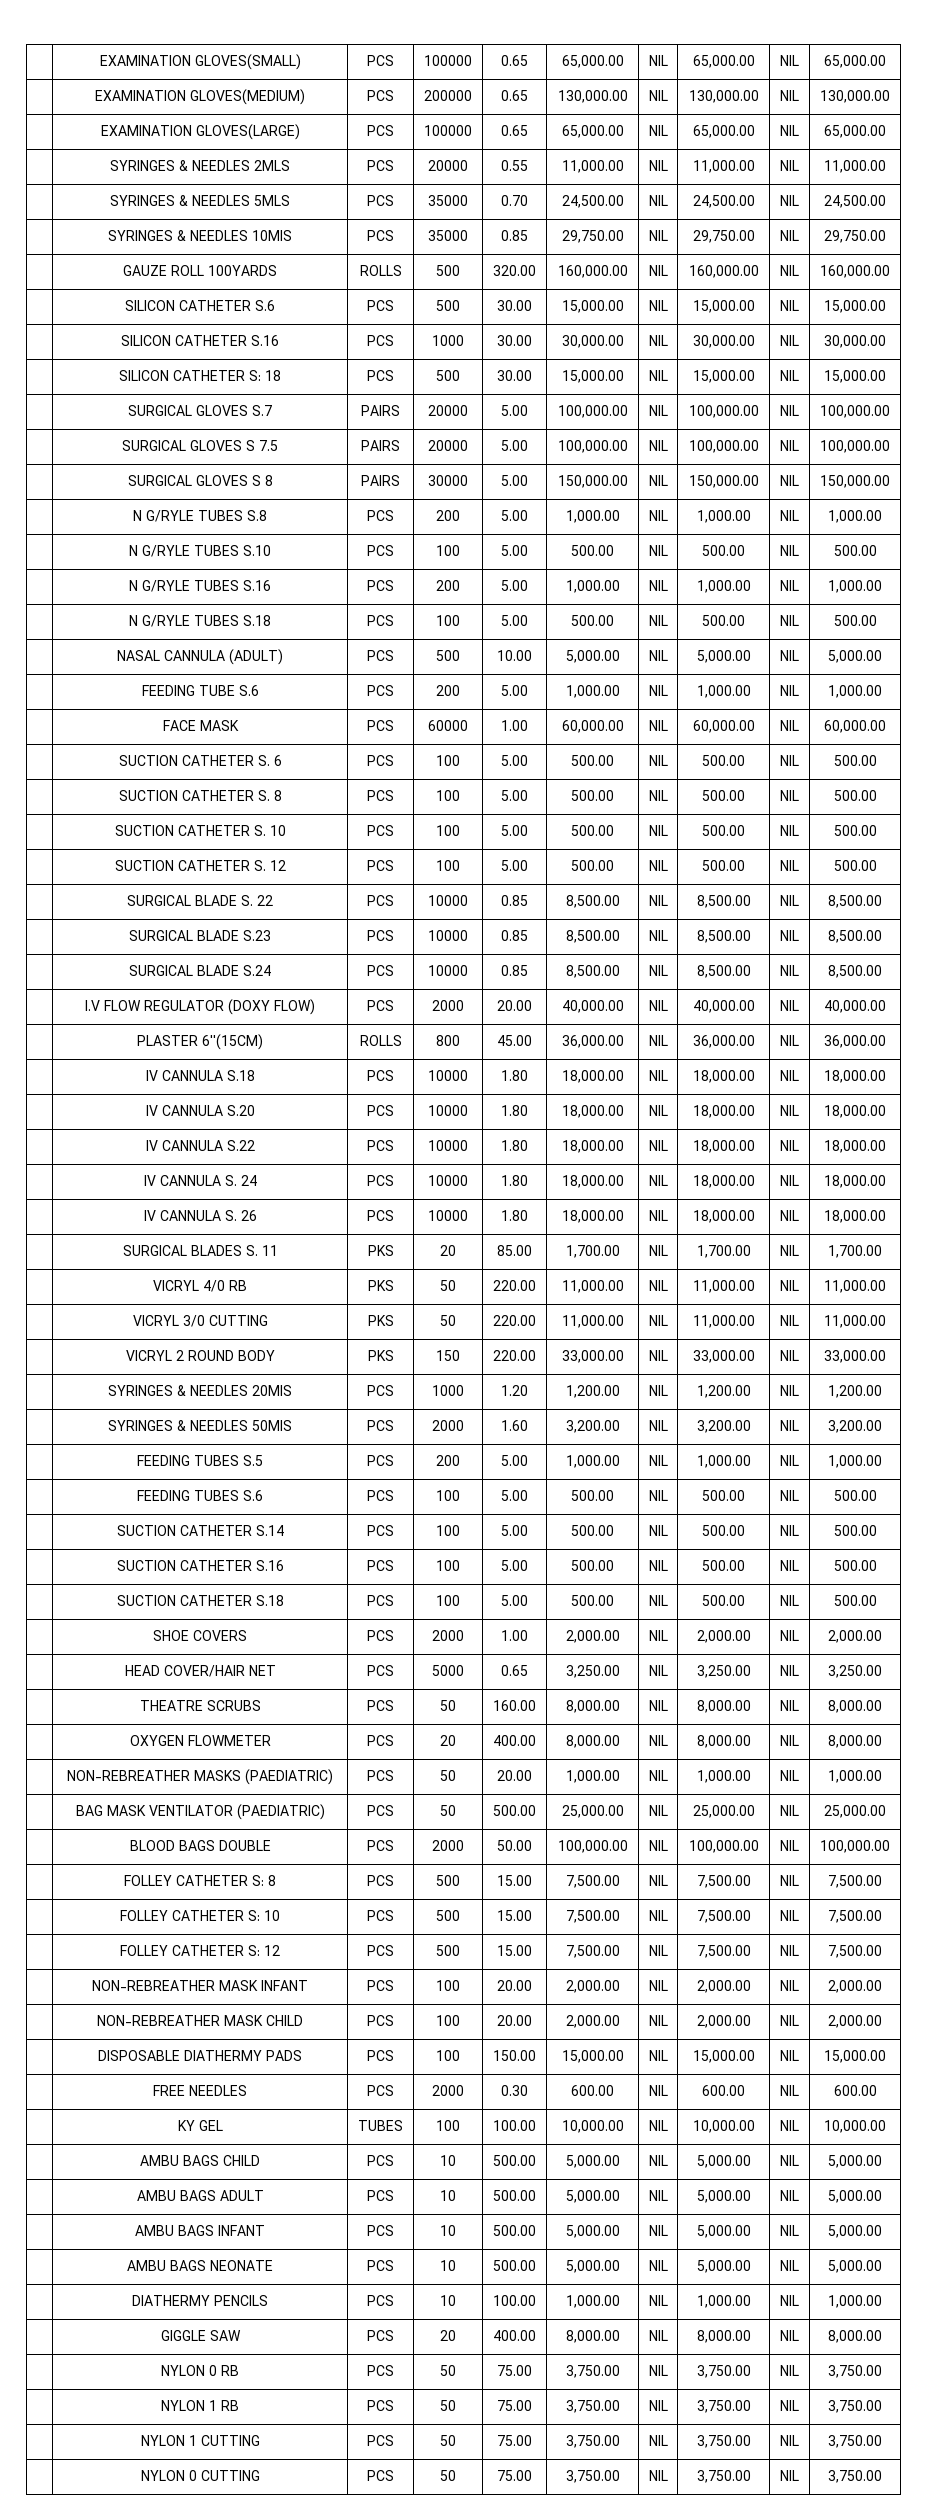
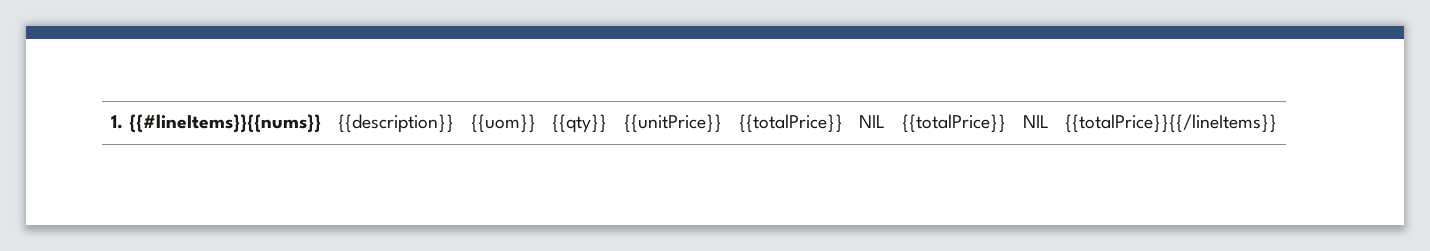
[99,54,301,70] [367,55,394,66] [424,55,472,66] [501,55,528,66] [561,55,624,68] [648,55,668,66] [692,55,755,68] [780,55,799,66] [824,55,886,68] [95,89,305,105] [367,90,394,101] [424,90,472,101] [501,90,528,101] [557,90,628,103] [648,90,668,101] [688,90,759,103] [780,90,799,101] [820,90,890,103] [100,124,300,140] [367,125,394,136] [424,125,472,136] [501,125,528,136] [561,125,624,138] [648,125,668,136] [692,125,755,138] [780,125,799,136] [824,125,886,138] [110,160,290,171] [367,160,394,171] [428,160,468,171] [501,160,528,171] [561,160,624,173] [648,160,668,171] [692,160,755,173] [780,160,799,171] [824,160,886,173] [110,195,290,206] [367,195,394,206] [428,195,468,206] [501,195,528,206] [561,195,624,208] [648,195,668,206] [692,195,755,208] [780,195,799,206] [824,195,886,208] [108,230,292,241] [367,230,394,241] [428,230,468,241] [501,230,528,241] [561,230,624,243] [648,230,668,241] [692,230,755,243] [780,230,799,241] [824,230,886,243] [123,265,277,276] [359,265,402,276] [436,265,460,276] [493,265,536,276] [557,265,628,278] [648,265,668,276] [688,265,759,278] [780,265,799,276] [820,265,890,278] [125,300,275,311] [367,300,394,311] [436,300,460,311] [497,300,532,311] [561,300,624,313] [648,300,668,311] [692,300,755,313] [780,300,799,311] [824,300,886,313] [121,335,279,346] [367,335,394,346] [432,335,464,346] [497,335,532,346] [561,335,624,348] [648,335,668,346] [692,335,755,348] [780,335,799,346] [824,335,886,348] [119,370,281,381] [367,370,394,381] [436,370,460,381] [497,370,532,381] [561,370,624,383] [648,370,668,381] [692,370,755,383] [780,370,799,381] [824,370,886,383] [128,405,272,416] [361,405,400,416] [428,405,468,416] [501,405,528,416] [557,405,628,418] [648,405,668,416] [688,405,759,418] [780,405,799,416] [820,405,890,418] [122,440,278,451] [361,440,400,451] [428,440,468,451] [501,440,528,451] [557,440,628,453] [648,440,668,451] [688,440,759,453] [780,440,799,451] [820,440,890,453] [127,475,273,486] [361,475,400,486] [428,475,468,486] [501,475,528,486] [557,475,628,488] [648,475,668,486] [688,475,759,488] [780,475,799,486] [820,475,890,488] [133,510,267,522] [367,510,394,521] [436,510,460,521] [501,510,528,521] [565,510,620,523] [648,510,668,521] [696,510,751,523] [780,510,799,521] [828,510,882,523] [129,545,271,557] [367,545,394,556] [436,545,460,556] [501,545,528,556] [571,545,614,556] [648,545,668,556] [702,545,745,556] [780,545,799,556] [833,545,877,556] [129,580,271,592] [367,580,394,591] [436,580,460,591] [501,580,528,591] [565,580,620,593] [648,580,668,591] [696,580,751,593] [780,580,799,591] [828,580,882,593] [129,615,271,627] [367,615,394,626] [436,615,460,626] [501,615,528,626] [571,615,614,626] [648,615,668,626] [702,615,745,626] [780,615,799,626] [833,615,877,626] [117,649,283,665] [367,650,394,661] [436,650,460,661] [497,650,532,661] [565,650,620,663] [648,650,668,661] [696,650,751,663] [780,650,799,661] [828,650,882,663] [141,685,259,696] [367,685,394,696] [436,685,460,696] [501,685,528,696] [565,685,620,698] [648,685,668,696] [696,685,751,698] [780,685,799,696] [828,685,882,698] [162,720,239,731] [367,720,394,731] [428,720,468,731] [501,720,528,731] [561,720,624,733] [648,720,668,731] [692,720,755,733] [780,720,799,731] [824,720,886,733] [118,755,282,766] [367,755,394,766] [436,755,460,766] [501,755,528,766] [571,755,614,766] [648,755,668,766] [702,755,745,766] [780,755,799,766] [833,755,877,766] [118,790,282,801] [367,790,394,801] [436,790,460,801] [501,790,528,801] [571,790,614,801] [648,790,668,801] [702,790,745,801] [780,790,799,801] [833,790,877,801] [114,825,286,836] [367,825,394,836] [436,825,460,836] [501,825,528,836] [571,825,614,836] [648,825,668,836] [702,825,745,836] [780,825,799,836] [833,825,877,836] [114,860,286,871] [367,860,394,871] [436,860,460,871] [501,860,528,871] [571,860,614,871] [648,860,668,871] [702,860,745,871] [780,860,799,871] [833,860,877,871] [127,895,273,906] [367,895,394,906] [428,895,468,906] [501,895,528,906] [565,895,620,908] [648,895,668,906] [696,895,751,908] [780,895,799,906] [828,895,882,908] [129,930,271,941] [367,930,394,941] [428,930,468,941] [501,930,528,941] [565,930,620,943] [648,930,668,941] [696,930,751,943] [780,930,799,941] [828,930,882,943] [129,965,271,976] [367,965,394,976] [428,965,468,976] [501,965,528,976] [565,965,620,978] [648,965,668,976] [696,965,751,978] [780,965,799,976] [828,965,882,978] [85,999,315,1015] [367,1000,394,1011] [432,1000,464,1011] [497,1000,532,1011] [561,1000,624,1013] [648,1000,668,1011] [692,1000,755,1013] [780,1000,799,1011] [824,1000,886,1013] [137,1034,263,1050] [359,1035,402,1046] [436,1035,460,1046] [497,1035,532,1046] [561,1035,624,1048] [648,1035,668,1046] [692,1035,755,1048] [780,1035,799,1046] [824,1035,886,1048] [145,1070,255,1081] [367,1070,394,1081] [428,1070,468,1081] [501,1070,528,1081] [561,1070,624,1083] [648,1070,668,1081] [692,1070,755,1083] [780,1070,799,1081] [824,1070,886,1083] [145,1105,255,1116] [367,1105,394,1116] [428,1105,468,1116] [501,1105,528,1116] [561,1105,624,1118] [648,1105,668,1116] [692,1105,755,1118] [780,1105,799,1116] [824,1105,886,1118] [145,1140,255,1151] [367,1140,394,1151] [428,1140,468,1151] [501,1140,528,1151] [561,1140,624,1153] [648,1140,668,1151] [692,1140,755,1153] [780,1140,799,1151] [824,1140,886,1153] [143,1175,257,1186] [367,1175,394,1186] [428,1175,468,1186] [501,1175,528,1186] [561,1175,624,1188] [648,1175,668,1186] [692,1175,755,1188] [780,1175,799,1186] [824,1175,886,1188] [143,1210,257,1221] [367,1210,394,1221] [428,1210,468,1221] [501,1210,528,1221] [561,1210,624,1223] [648,1210,668,1221] [692,1210,755,1223] [780,1210,799,1221] [824,1210,886,1223] [122,1245,278,1256] [367,1245,394,1256] [440,1245,456,1256] [497,1245,532,1256] [565,1245,620,1258] [648,1245,668,1256] [696,1245,751,1258] [780,1245,799,1256] [828,1245,882,1258] [153,1280,247,1292] [367,1280,394,1291] [440,1280,456,1291] [493,1280,536,1291] [561,1280,624,1293] [648,1280,668,1291] [692,1280,755,1293] [780,1280,799,1291] [824,1280,886,1293] [132,1315,268,1327] [367,1315,394,1326] [440,1315,456,1326] [493,1315,536,1326] [561,1315,624,1328] [648,1315,668,1326] [692,1315,755,1328] [780,1315,799,1326] [824,1315,886,1328] [125,1350,275,1361] [367,1350,394,1361] [436,1350,460,1361] [493,1350,536,1361] [561,1350,624,1363] [648,1350,668,1361] [692,1350,755,1363] [780,1350,799,1361] [824,1350,886,1363] [108,1385,292,1396] [367,1385,394,1396] [432,1385,464,1396] [501,1385,528,1396] [565,1385,620,1398] [648,1385,668,1396] [696,1385,751,1398] [780,1385,799,1396] [828,1385,882,1398] [108,1420,292,1431] [367,1420,394,1431] [432,1420,464,1431] [501,1420,528,1431] [565,1420,620,1433] [648,1420,668,1431] [696,1420,751,1433] [780,1420,799,1431] [828,1420,882,1433] [137,1455,263,1466] [367,1455,394,1466] [436,1455,460,1466] [501,1455,528,1466] [565,1455,620,1468] [648,1455,668,1466] [696,1455,751,1468] [780,1455,799,1466] [828,1455,882,1468] [137,1490,263,1501] [367,1490,394,1501] [436,1490,460,1501] [501,1490,528,1501] [571,1490,614,1501] [648,1490,668,1501] [702,1490,745,1501] [780,1490,799,1501] [833,1490,877,1501] [116,1525,284,1536] [367,1525,394,1536] [436,1525,460,1536] [501,1525,528,1536] [571,1525,614,1536] [648,1525,668,1536] [702,1525,745,1536] [780,1525,799,1536] [833,1525,877,1536] [116,1560,284,1571] [367,1560,394,1571] [436,1560,460,1571] [501,1560,528,1571] [571,1560,614,1571] [648,1560,668,1571] [702,1560,745,1571] [780,1560,799,1571] [833,1560,877,1571] [116,1595,284,1606] [367,1595,394,1606] [436,1595,460,1606] [501,1595,528,1606] [571,1595,614,1606] [648,1595,668,1606] [702,1595,745,1606] [780,1595,799,1606] [833,1595,877,1606] [153,1630,247,1641] [367,1630,394,1641] [432,1630,464,1641] [501,1630,528,1641] [565,1630,620,1643] [648,1630,668,1641] [696,1630,751,1643] [780,1630,799,1641] [828,1630,882,1643] [124,1665,276,1677] [367,1665,394,1676] [432,1665,464,1676] [501,1665,528,1676] [565,1665,620,1678] [648,1665,668,1676] [696,1665,751,1678] [780,1665,799,1676] [828,1665,882,1678] [139,1700,261,1711] [367,1700,394,1711] [440,1700,456,1711] [493,1700,536,1711] [565,1700,620,1713] [648,1700,668,1711] [696,1700,751,1713] [780,1700,799,1711] [828,1700,882,1713] [129,1735,271,1746] [367,1735,394,1746] [440,1735,456,1746] [493,1735,536,1746] [565,1735,620,1748] [648,1735,668,1746] [696,1735,751,1748] [780,1735,799,1746] [828,1735,882,1748] [67,1769,333,1785] [367,1770,394,1781] [440,1770,456,1781] [497,1770,532,1781] [565,1770,620,1783] [648,1770,668,1781] [696,1770,751,1783] [780,1770,799,1781] [828,1770,882,1783] [75,1804,325,1820] [367,1805,394,1816] [440,1805,456,1816] [493,1805,536,1816] [561,1805,624,1818] [648,1805,668,1816] [692,1805,755,1818] [780,1805,799,1816] [824,1805,886,1818] [129,1840,271,1851] [367,1840,394,1851] [432,1840,464,1851] [497,1840,532,1851] [557,1840,628,1853] [648,1840,668,1851] [688,1840,759,1853] [780,1840,799,1851] [820,1840,890,1853] [124,1875,276,1886] [367,1875,394,1886] [436,1875,460,1886] [497,1875,532,1886] [565,1875,620,1888] [648,1875,668,1886] [696,1875,751,1888] [780,1875,799,1886] [828,1875,882,1888] [120,1910,280,1921] [367,1910,394,1921] [436,1910,460,1921] [497,1910,532,1921] [565,1910,620,1923] [648,1910,668,1921] [696,1910,751,1923] [780,1910,799,1921] [828,1910,882,1923] [120,1945,280,1956] [367,1945,394,1956] [436,1945,460,1956] [497,1945,532,1956] [565,1945,620,1958] [648,1945,668,1956] [696,1945,751,1958] [780,1945,799,1956] [828,1945,882,1958] [92,1980,308,1991] [367,1980,394,1991] [436,1980,460,1991] [497,1980,532,1991] [565,1980,620,1993] [648,1980,668,1991] [696,1980,751,1993] [780,1980,799,1991] [828,1980,882,1993] [97,2015,303,2026] [367,2015,394,2026] [436,2015,460,2026] [497,2015,532,2026] [565,2015,620,2028] [648,2015,668,2026] [696,2015,751,2028] [780,2015,799,2026] [828,2015,882,2028] [98,2050,302,2061] [367,2050,394,2061] [436,2050,460,2061] [493,2050,536,2061] [561,2050,624,2063] [648,2050,668,2061] [692,2050,755,2063] [780,2050,799,2061] [824,2050,886,2063] [153,2085,247,2096] [367,2085,394,2096] [432,2085,464,2096] [501,2085,528,2096] [571,2085,614,2096] [648,2085,668,2096] [702,2085,745,2096] [780,2085,799,2096] [833,2085,877,2096] [177,2120,223,2131] [358,2120,403,2131] [436,2120,460,2131] [493,2120,536,2131] [561,2120,624,2133] [648,2120,668,2131] [692,2120,755,2133] [780,2120,799,2131] [824,2120,886,2133] [140,2155,260,2166] [367,2155,394,2166] [440,2155,456,2166] [493,2155,536,2166] [565,2155,620,2168] [648,2155,668,2166] [696,2155,751,2168] [780,2155,799,2166] [828,2155,882,2168] [136,2190,264,2201] [367,2190,394,2201] [440,2190,456,2201] [493,2190,536,2201] [565,2190,620,2203] [648,2190,668,2201] [696,2190,751,2203] [780,2190,799,2201] [828,2190,882,2203] [135,2225,265,2236] [367,2225,394,2236] [440,2225,456,2236] [493,2225,536,2236] [565,2225,620,2238] [648,2225,668,2236] [696,2225,751,2238] [780,2225,799,2236] [828,2225,882,2238] [127,2260,273,2271] [367,2260,394,2271] [440,2260,456,2271] [493,2260,536,2271] [565,2260,620,2273] [648,2260,668,2271] [696,2260,751,2273] [780,2260,799,2271] [828,2260,882,2273] [132,2295,268,2306] [367,2295,394,2306] [440,2295,456,2306] [493,2295,536,2306] [565,2295,620,2308] [648,2295,668,2306] [696,2295,751,2308] [780,2295,799,2306] [828,2295,882,2308] [160,2330,241,2341] [367,2330,394,2341] [440,2330,456,2341] [493,2330,536,2341] [565,2330,620,2343] [648,2330,668,2341] [696,2330,751,2343] [780,2330,799,2341] [828,2330,882,2343] [161,2365,239,2376] [367,2365,394,2376] [440,2365,456,2376] [497,2365,532,2376] [565,2365,620,2378] [648,2365,668,2376] [696,2365,751,2378] [780,2365,799,2376] [828,2365,882,2378] [161,2400,239,2411] [367,2400,394,2411] [440,2400,456,2411] [497,2400,532,2411] [565,2400,620,2413] [648,2400,668,2411] [696,2400,751,2413] [780,2400,799,2411] [828,2400,882,2413] [140,2435,260,2446] [367,2435,394,2446] [440,2435,456,2446] [497,2435,532,2446] [565,2435,620,2448] [648,2435,668,2446] [696,2435,751,2448] [780,2435,799,2446] [828,2435,882,2448] [140,2470,260,2481] [367,2470,394,2481] [440,2470,456,2481] [497,2470,532,2481] [565,2470,620,2483] [648,2470,668,2481] [696,2470,751,2483] [780,2470,799,2481] [828,2470,882,2483] | EXAMINATION GLOVES(SMALL) | PCS | 100000 | 0.65 | 65,000.00 | NIL | 65,000.00 | NIL | 65,000.00 // | EXAMINATION GLOVES(MEDIUM) | PCS | 200000 | 0.65 | 130,000.00 | NIL | 130,000.00 | NIL | 130,000.00 // | EXAMINATION GLOVES(LARGE) | PCS | 100000 | 0.65 | 65,000.00 | NIL | 65,000.00 | NIL | 65,000.00 // | SYRINGES & NEEDLES 2MLS | PCS | 20000 | 0.55 | 11,000.00 | NIL | 11,000.00 | NIL | 11,000.00 // | SYRINGES & NEEDLES 5MLS | PCS | 35000 | 0.70 | 24,500.00 | NIL | 24,500.00 | NIL | 24,500.00 // | SYRINGES & NEEDLES 10MIS | PCS | 35000 | 0.85 | 29,750.00 | NIL | 29,750.00 | NIL | 29,750.00 // | GAUZE ROLL 100YARDS | ROLLS | 500 | 320.00 | 160,000.00 | NIL | 160,000.00 | NIL | 160,000.00 // | SILICON CATHETER S.6 | PCS | 500 | 30.00 | 15,000.00 | NIL | 15,000.00 | NIL | 15,000.00 // | SILICON CATHETER S.16 | PCS | 1000 | 30.00 | 30,000.00 | NIL | 30,000.00 | NIL | 30,000.00 // | SILICON CATHETER S: 18 | PCS | 500 | 30.00 | 15,000.00 | NIL | 15,000.00 | NIL | 15,000.00 // | SURGICAL GLOVES S.7 | PAIRS | 20000 | 5.00 | 100,000.00 | NIL | 100,000.00 | NIL | 100,000.00 // | SURGICAL GLOVES S 7.5 | PAIRS | 20000 | 5.00 | 100,000.00 | NIL | 100,000.00 | NIL | 100,000.00 // | SURGICAL GLOVES S 8 | PAIRS | 30000 | 5.00 | 150,000.00 | NIL | 150,000.00 | NIL | 150,000.00 // | N G/RYLE TUBES S.8 | PCS | 200 | 5.00 | 1,000.00 | NIL | 1,000.00 | NIL | 1,000.00 // | N G/RYLE TUBES S.10 | PCS | 100 | 5.00 | 500.00 | NIL | 500.00 | NIL | 500.00 // | N G/RYLE TUBES S.16 | PCS | 200 | 5.00 | 1,000.00 | NIL | 1,000.00 | NIL | 1,000.00 // | N G/RYLE TUBES S.18 | PCS | 100 | 5.00 | 500.00 | NIL | 500.00 | NIL | 500.00 // | NASAL CANNULA (ADULT) | PCS | 500 | 10.00 | 5,000.00 | NIL | 5,000.00 | NIL | 5,000.00 // | FEEDING TUBE S.6 | PCS | 200 | 5.00 | 1,000.00 | NIL | 1,000.00 | NIL | 1,000.00 // | FACE MASK | PCS | 60000 | 1.00 | 60,000.00 | NIL | 60,000.00 | NIL | 60,000.00 // | SUCTION CATHETER S. 6 | PCS | 100 | 5.00 | 500.00 | NIL | 500.00 | NIL | 500.00 // | SUCTION CATHETER S. 8 | PCS | 100 | 5.00 | 500.00 | NIL | 500.00 | NIL | 500.00 // | SUCTION CATHETER S. 10 | PCS | 100 | 5.00 | 500.00 | NIL | 500.00 | NIL | 500.00 // | SUCTION CATHETER S. 12 | PCS | 100 | 5.00 | 500.00 | NIL | 500.00 | NIL | 500.00 // | SURGICAL BLADE S. 22 | PCS | 10000 | 0.85 | 8,500.00 | NIL | 8,500.00 | NIL | 8,500.00 // | SURGICAL BLADE S.23 | PCS | 10000 | 0.85 | 8,500.00 | NIL | 8,500.00 | NIL | 8,500.00 // | SURGICAL BLADE S.24 | PCS | 10000 | 0.85 | 8,500.00 | NIL | 8,500.00 | NIL | 8,500.00 // | I.V FLOW REGULATOR (DOXY FLOW) | PCS | 2000 | 20.00 | 40,000.00 | NIL | 40,000.00 | NIL | 40,000.00 // | PLASTER 6''(15CM) | ROLLS | 800 | 45.00 | 36,000.00 | NIL | 36,000.00 | NIL | 36,000.00 // | IV CANNULA S.18 | PCS | 10000 | 1.80 | 18,000.00 | NIL | 18,000.00 | NIL | 18,000.00 // | IV CANNULA S.20 | PCS | 10000 | 1.80 | 18,000.00 | NIL | 18,000.00 | NIL | 18,000.00 // | IV CANNULA S.22 | PCS | 10000 | 1.80 | 18,000.00 | NIL | 18,000.00 | NIL | 18,000.00 // | IV CANNULA S. 24 | PCS | 10000 | 1.80 | 18,000.00 | NIL | 18,000.00 | NIL | 18,000.00 // | IV CANNULA S. 26 | PCS | 10000 | 1.80 | 18,000.00 | NIL | 18,000.00 | NIL | 18,000.00 // | SURGICAL BLADES S. 11 | PKS | 20 | 85.00 | 1,700.00 | NIL | 1,700.00 | NIL | 1,700.00 // | VICRYL 4/0 RB | PKS | 50 | 220.00 | 11,000.00 | NIL | 11,000.00 | NIL | 11,000.00 // | VICRYL 3/0 CUTTING | PKS | 50 | 220.00 | 11,000.00 | NIL | 11,000.00 | NIL | 11,000.00 // | VICRYL 2 ROUND BODY | PKS | 150 | 220.00 | 33,000.00 | NIL | 33,000.00 | NIL | 33,000.00 // | SYRINGES & NEEDLES 20MIS | PCS | 1000 | 1.20 | 1,200.00 | NIL | 1,200.00 | NIL | 1,200.00 // | SYRINGES & NEEDLES 50MIS | PCS | 2000 | 1.60 | 3,200.00 | NIL | 3,200.00 | NIL | 3,200.00 // | FEEDING TUBES S.5 | PCS | 200 | 5.00 | 1,000.00 | NIL | 1,000.00 | NIL | 1,000.00 // | FEEDING TUBES S.6 | PCS | 100 | 5.00 | 500.00 | NIL | 500.00 | NIL | 500.00 // | SUCTION CATHETER S.14 | PCS | 100 | 5.00 | 500.00 | NIL | 500.00 | NIL | 500.00 // | SUCTION CATHETER S.16 | PCS | 100 | 5.00 | 500.00 | NIL | 500.00 | NIL | 500.00 // | SUCTION CATHETER S.18 | PCS | 100 | 5.00 | 500.00 | NIL | 500.00 | NIL | 500.00 // | SHOE COVERS | PCS | 2000 | 1.00 | 2,000.00 | NIL | 2,000.00 | NIL | 2,000.00 // | HEAD COVER/HAIR NET | PCS | 5000 | 0.65 | 3,250.00 | NIL | 3,250.00 | NIL | 3,250.00 // | THEATRE SCRUBS | PCS | 50 | 160.00 | 8,000.00 | NIL | 8,000.00 | NIL | 8,000.00 // | OXYGEN FLOWMETER | PCS | 20 | 400.00 | 8,000.00 | NIL | 8,000.00 | NIL | 8,000.00 // | NON-REBREATHER MASKS (PAEDIATRIC) | PCS | 50 | 20.00 | 1,000.00 | NIL | 1,000.00 | NIL | 1,000.00 // | BAG MASK VENTILATOR (PAEDIATRIC) | PCS | 50 | 500.00 | 25,000.00 | NIL | 25,000.00 | NIL | 25,000.00 // | BLOOD BAGS DOUBLE | PCS | 2000 | 50.00 | 100,000.00 | NIL | 100,000.00 | NIL | 100,000.00 // | FOLLEY CATHETER S: 8 | PCS | 500 | 15.00 | 7,500.00 | NIL | 7,500.00 | NIL | 7,500.00 // | FOLLEY CATHETER S: 10 | PCS | 500 | 15.00 | 7,500.00 | NIL | 7,500.00 | NIL | 7,500.00 // | FOLLEY CATHETER S: 12 | PCS | 500 | 15.00 | 7,500.00 | NIL | 7,500.00 | NIL | 7,500.00 // | NON-REBREATHER MASK INFANT | PCS | 100 | 20.00 | 2,000.00 | NIL | 2,000.00 | NIL | 2,000.00 // | NON-REBREATHER MASK CHILD | PCS | 100 | 20.00 | 2,000.00 | NIL | 2,000.00 | NIL | 2,000.00 // | DISPOSABLE DIATHERMY PADS | PCS | 100 | 150.00 | 15,000.00 | NIL | 15,000.00 | NIL | 15,000.00 // | FREE NEEDLES | PCS | 2000 | 0.30 | 600.00 | NIL | 600.00 | NIL | 600.00 // | KY GEL | TUBES | 100 | 100.00 | 10,000.00 | NIL | 10,000.00 | NIL | 10,000.00 // | AMBU BAGS CHILD | PCS | 10 | 500.00 | 5,000.00 | NIL | 5,000.00 | NIL | 5,000.00 // | AMBU BAGS ADULT | PCS | 10 | 500.00 | 5,000.00 | NIL | 5,000.00 | NIL | 5,000.00 // | AMBU BAGS INFANT | PCS | 10 | 500.00 | 5,000.00 | NIL | 5,000.00 | NIL | 5,000.00 // | AMBU BAGS NEONATE | PCS | 10 | 500.00 | 5,000.00 | NIL | 5,000.00 | NIL | 5,000.00 // | DIATHERMY PENCILS | PCS | 10 | 100.00 | 1,000.00 | NIL | 1,000.00 | NIL | 1,000.00 // | GIGGLE SAW | PCS | 20 | 400.00 | 8,000.00 | NIL | 8,000.00 | NIL | 8,000.00 // | NYLON 0 RB | PCS | 50 | 75.00 | 3,750.00 | NIL | 3,750.00 | NIL | 3,750.00 // | NYLON 1 RB | PCS | 50 | 75.00 | 3,750.00 | NIL | 3,750.00 | NIL | 3,750.00 // | NYLON 1 CUTTING | PCS | 50 | 75.00 | 3,750.00 | NIL | 3,750.00 | NIL | 3,750.00 // | NYLON 0 CUTTING | PCS | 50 | 75.00 | 3,750.00 | NIL | 3,750.00 | NIL | 3,750.00 -> [111,114,321,133] [338,114,454,133] [470,114,536,133] [552,114,607,133] [624,114,722,133] [738,114,843,133] [859,115,885,128] [902,114,1006,133] [1022,115,1049,128] [1065,114,1277,133] 1. {{#lineItems}}{{nums}} | {{description}} | {{uom}} | {{qty}} | {{unitPrice}} | {{totalPrice}} | NIL | {{totalPrice}} | NIL | {{totalPrice}}{{/lineItems}}

